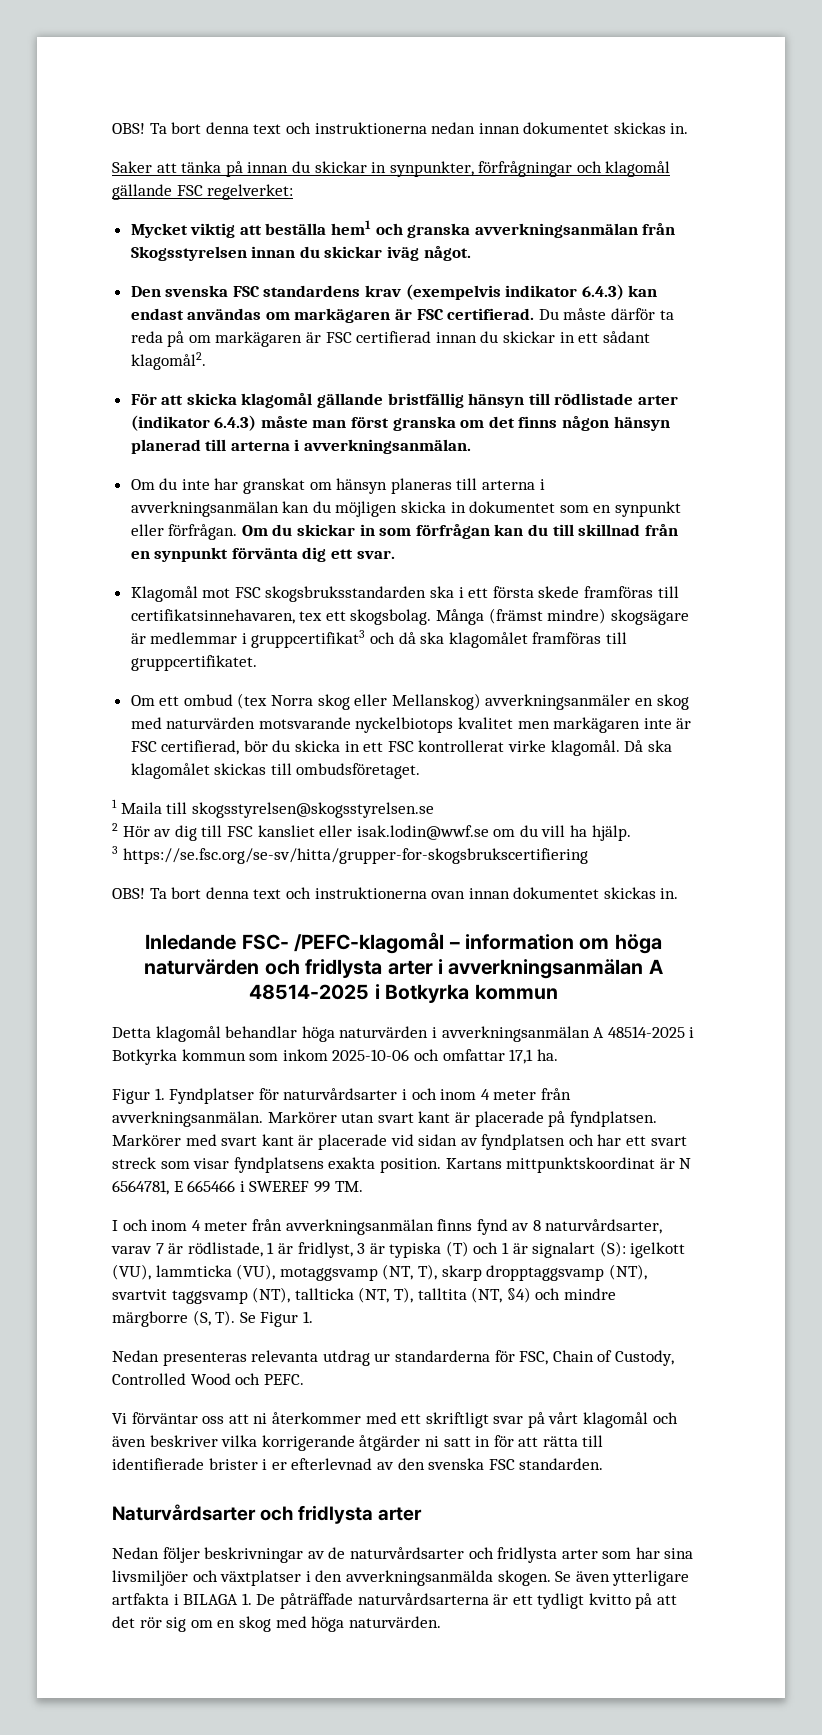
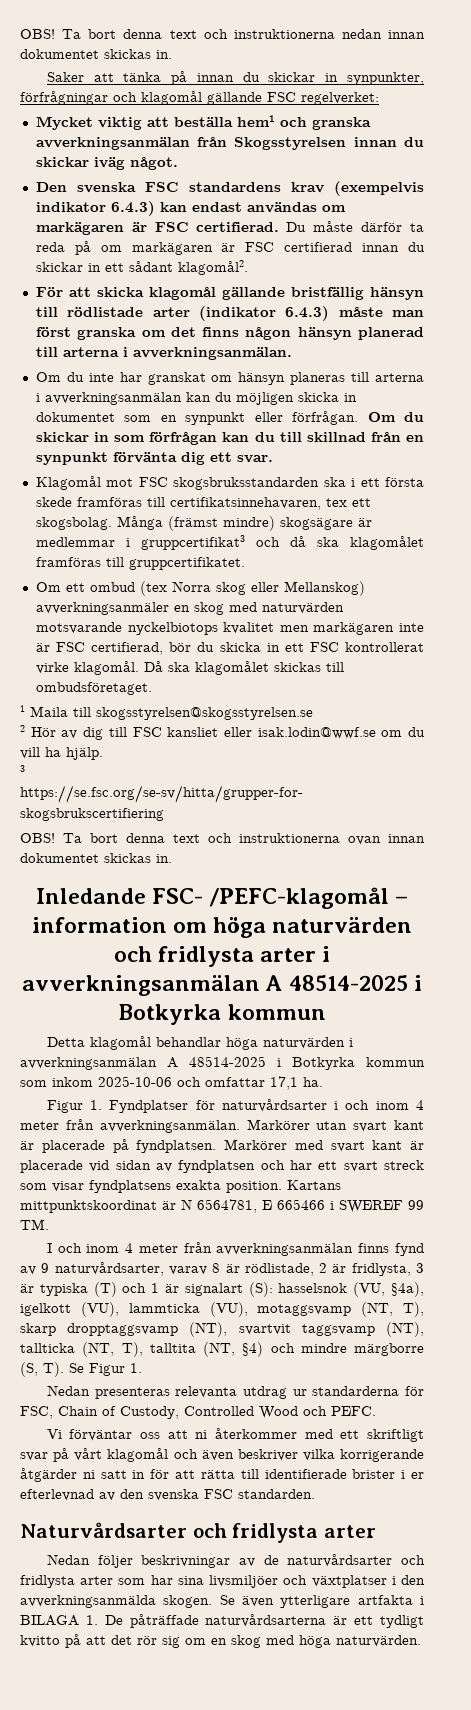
[532,1220,541,1231] 8 -> [41,1263,50,1273] 9
[155,1243,164,1254] 7 -> [212,1263,221,1273] 8
[267,1242,353,1258] 1 är fridlyst, -> [319,1263,411,1276] 2 är fridlysta,
(626, 1249) none -> [278,1282,425,1297] hasselsnok (VU, §4a),

